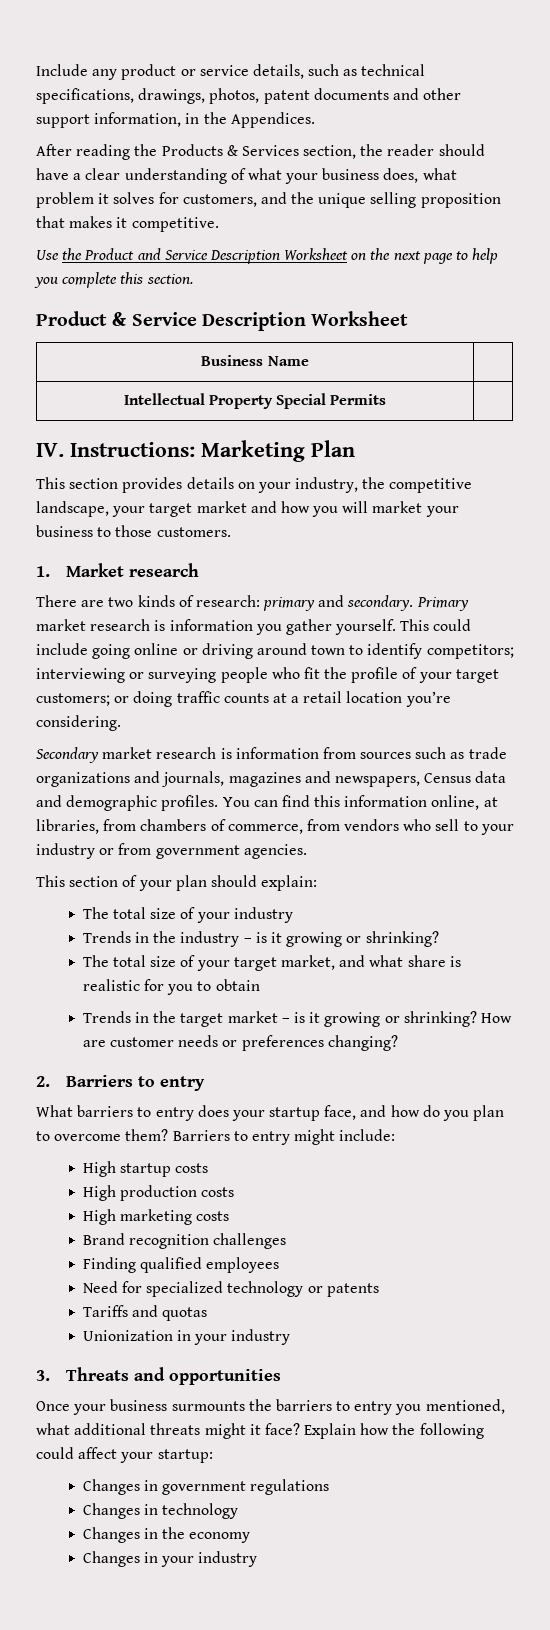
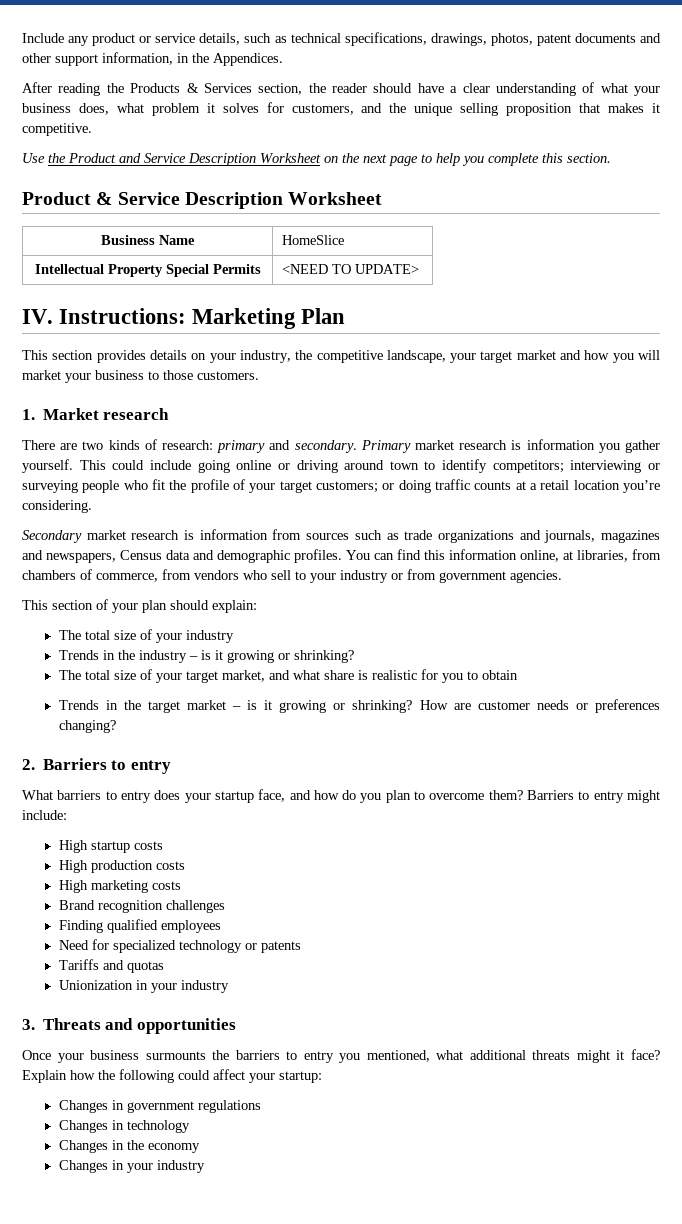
(309, 361) none -> [282,235,345,245] HomeSlice
(387, 399) none -> [282,264,420,274] <NEED TO UPDATE>

